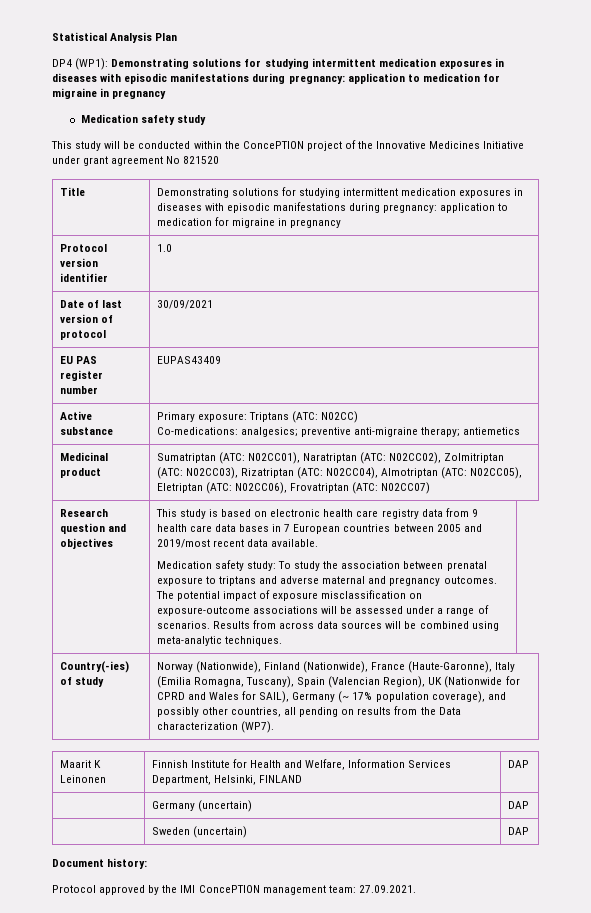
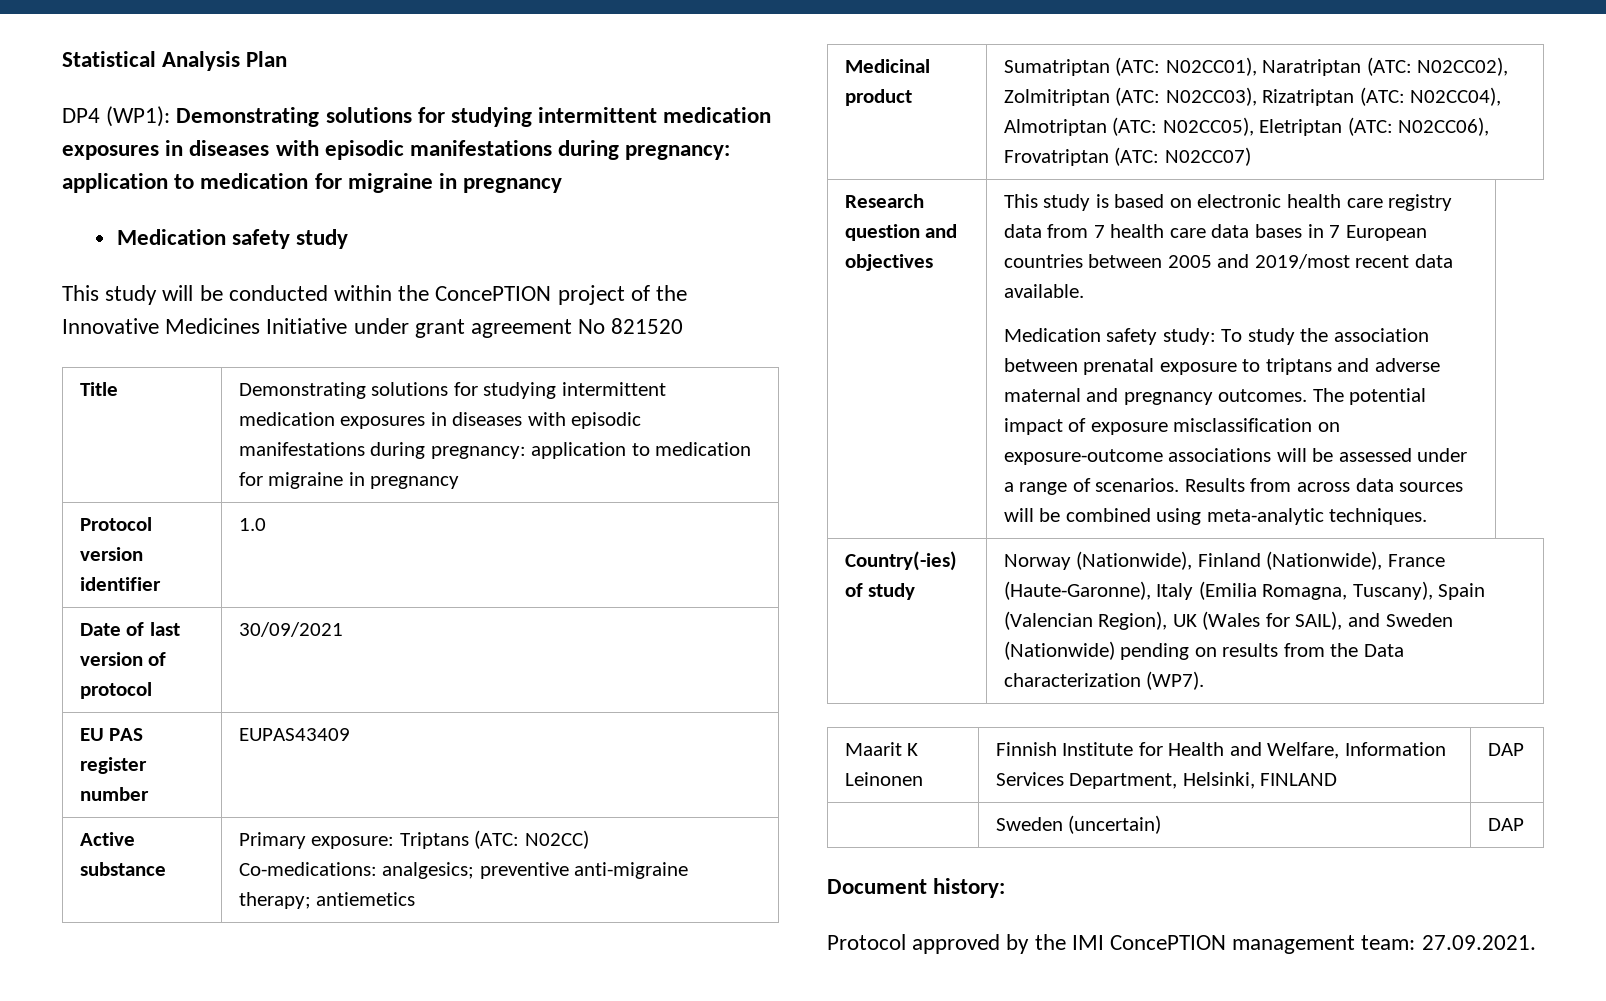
[471,509,478,517] 9 -> [1093,225,1105,238] 7
[444,676,520,688] [156,691,506,703] [156,707,297,717] (Nationwide for CPRD and Wales for SAIL), Germany (~ 17% population coverage), and possibly other countries, all -> [1202,611,1453,630] [1003,641,1115,660] (Wales for SAIL), and Sweden (Nationwide)
[151,800,252,812] [507,801,529,809] // | Germany (uncertain) | DAP -> (1524, 749) none

